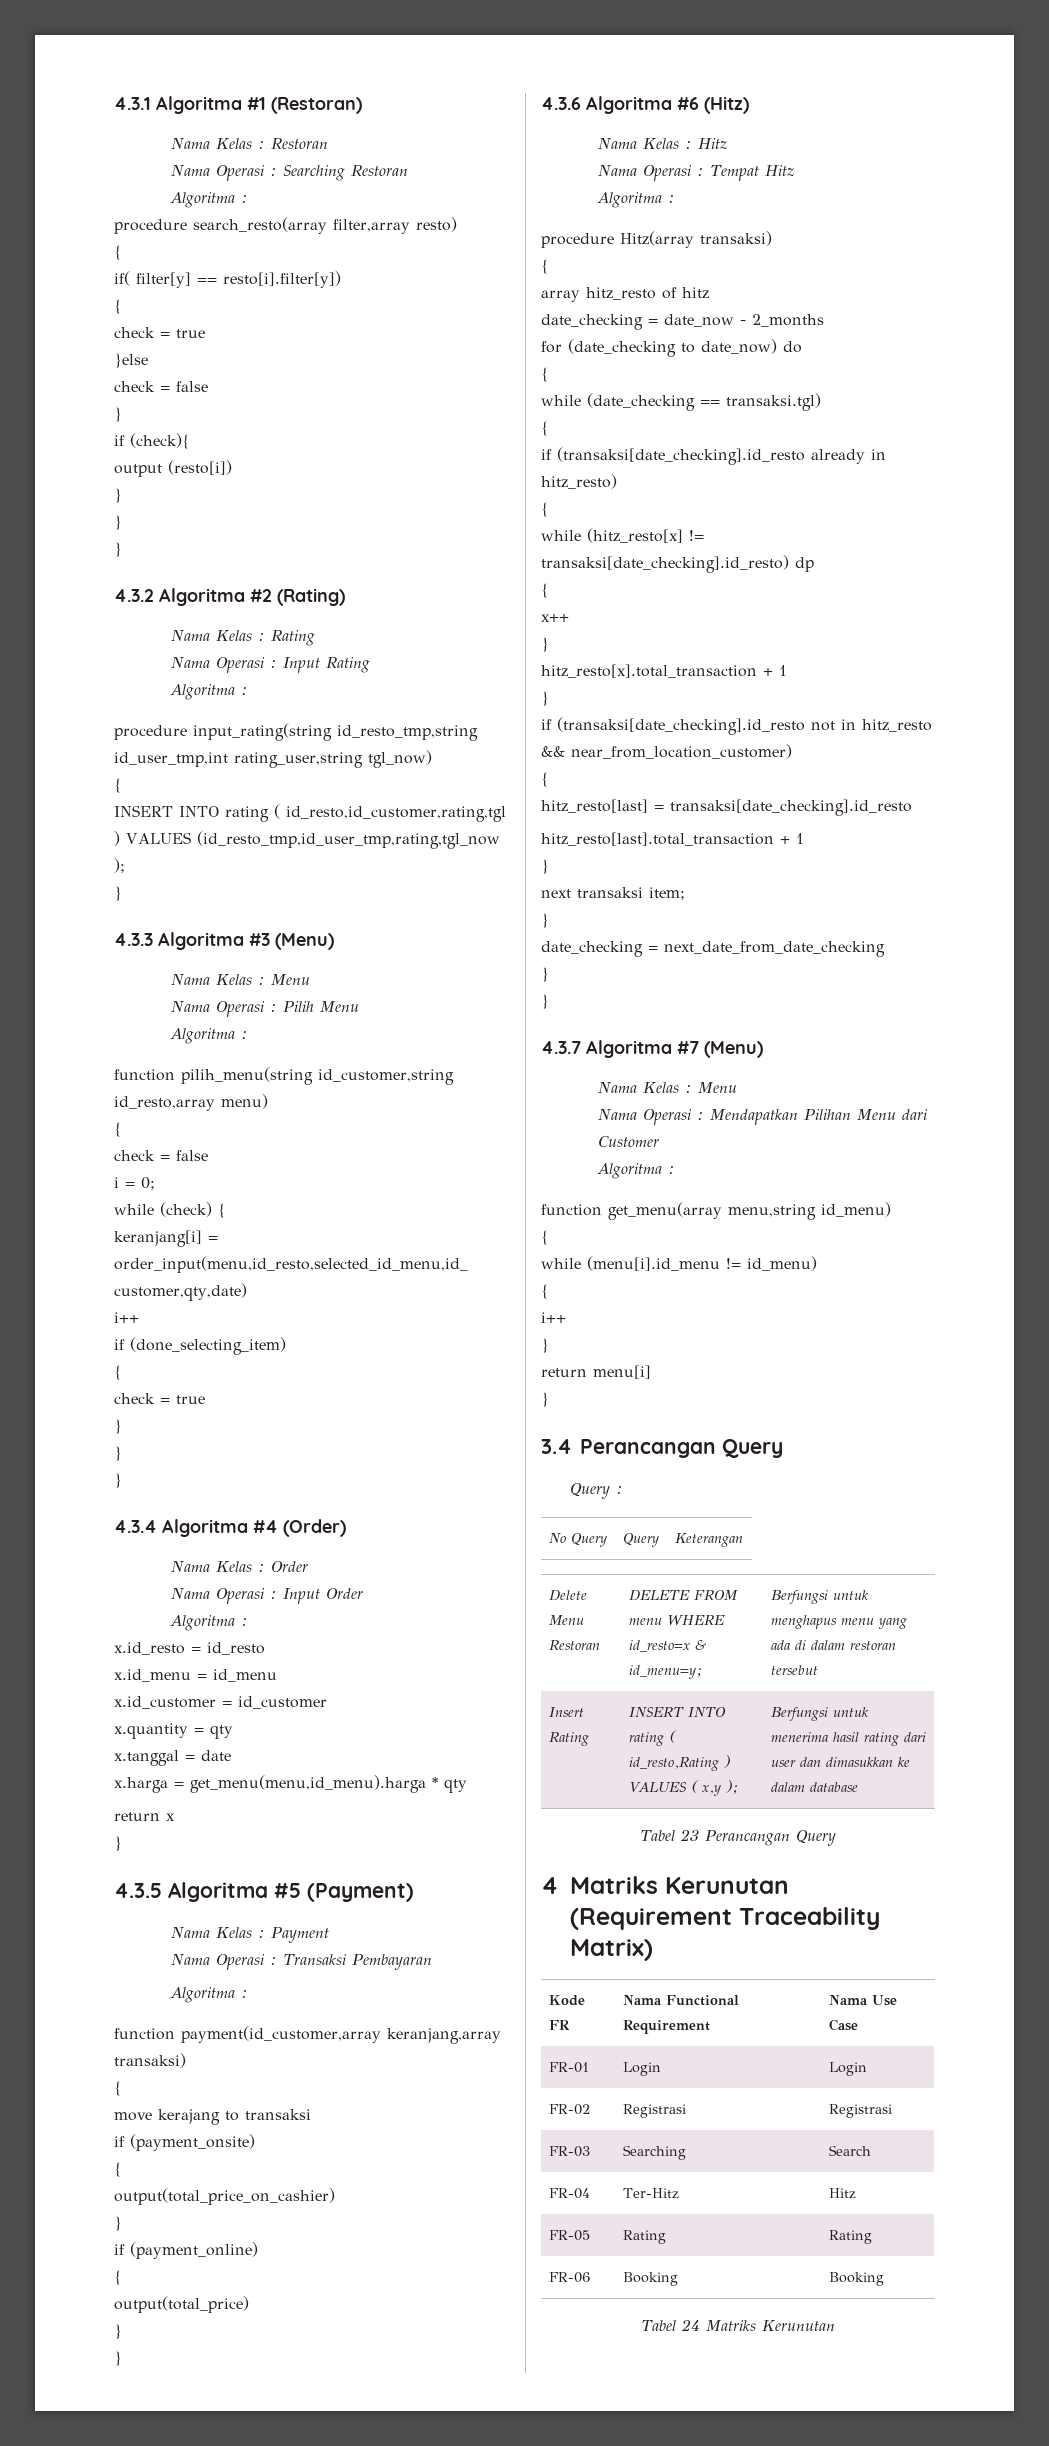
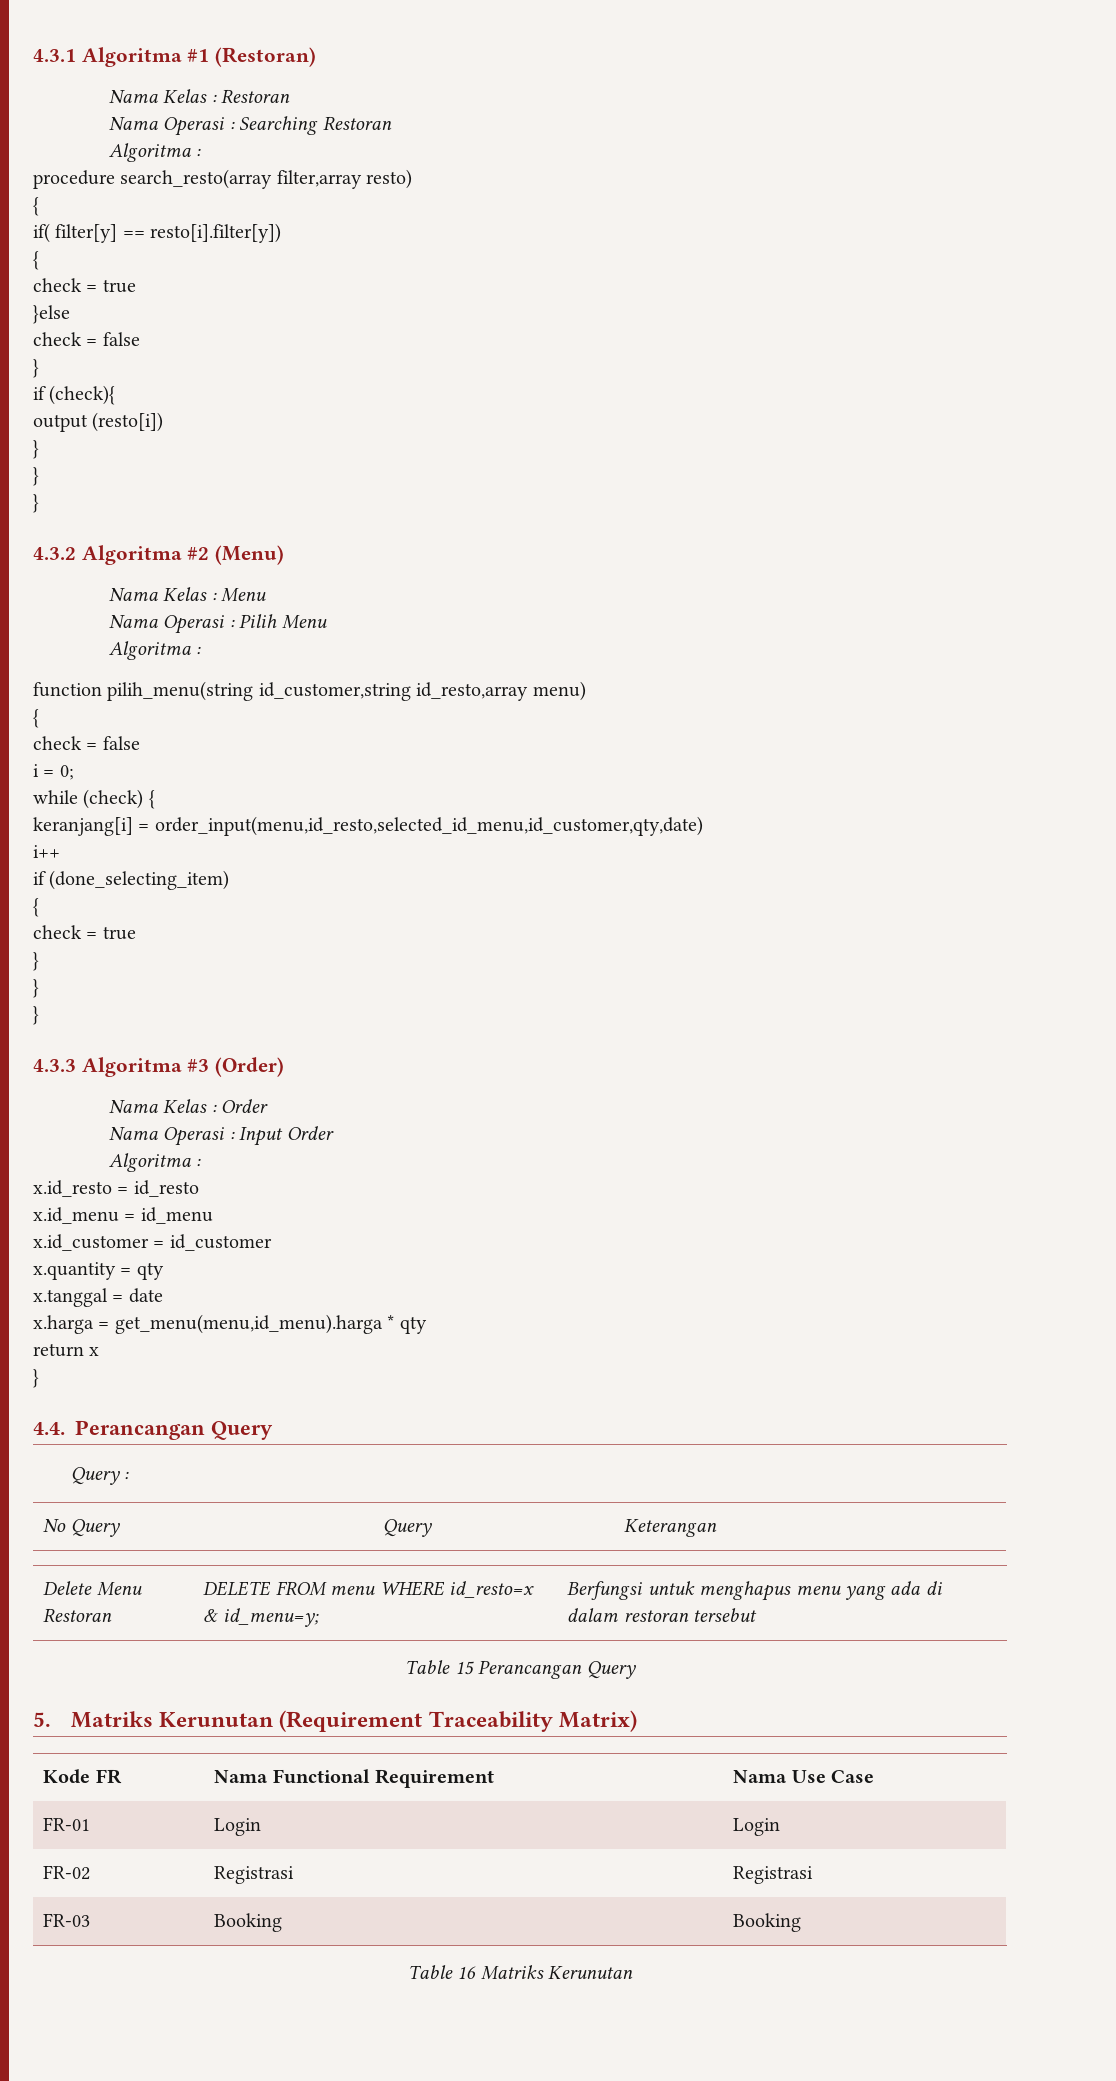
[277,588,345,606] [171,630,316,646] [171,657,371,673] [170,684,249,700] [114,723,478,741] [114,750,432,768] [114,778,122,793] [114,804,506,822] [114,831,500,849] [114,858,125,873] [114,886,122,901] [114,932,270,950] (Rating) // Nama Kelas : Rating // Nama Operasi : Input Rating // Algoritma : // procedure input_rating(string id_resto_tmp,string id_user_tmp,int rating_user,string tgl_now) // { // INSERT INTO rating ( id_resto,id_customer,rating,tgl ) VALUES (id_resto_tmp,id_user_tmp,rating,tgl_now ); // } // 4.3.3 Algoritma #3 -> (210, 553) none
[114,1519,278,1537] 4.3.4 Algoritma #4 -> [33,1057,210,1077] 4.3.3 Algoritma #3
[114,1882,414,1902] [171,1927,330,1943] [171,1954,433,1970] [170,1987,249,2003] [114,2026,501,2044] [114,2053,186,2068] [114,2081,122,2096] [114,2109,311,2125] [114,2134,255,2151] [114,2162,122,2177] [114,2188,335,2205] [114,2216,122,2231] [114,2242,258,2259] [114,2270,122,2285] [114,2296,249,2313] [114,2324,122,2339] [114,2351,122,2366] [541,96,749,114] [598,138,728,149] [598,165,795,181] [597,192,676,208] [541,231,772,248] [541,259,549,274] [541,287,709,302] [541,314,824,330] [541,339,802,357] [541,367,549,382] [541,393,821,411] [541,421,549,436] [541,447,886,465] [541,474,617,489] [541,502,549,517] [541,528,704,543] [541,555,814,573] [541,583,549,598] [541,614,569,622] [541,637,549,652] [541,664,787,678] [541,691,549,706] [541,717,932,735] [541,744,792,759] [541,772,549,787] [541,799,912,816] [541,832,804,846] [541,859,549,874] [541,887,685,900] [541,913,549,928] [541,941,885,957] [541,967,549,982] [541,994,549,1009] [541,1040,763,1058] [598,1082,738,1093] [598,1109,929,1125] [598,1136,660,1147] [597,1163,676,1179] [541,1202,891,1220] [541,1230,549,1245] [541,1256,817,1271] [541,1284,549,1299] [541,1312,566,1323] [541,1338,549,1353] [541,1365,651,1379] [541,1392,549,1407] [541,1439,572,1454] 4.3.5 Algoritma #5 (Payment) // Nama Kelas : Payment // Nama Operasi : Transaksi Pembayaran // Algoritma : // function payment(id_customer,array keranjang,array transaksi) // { // move kerajang to transaksi // if (payment_onsite) // { // output(total_price_on_cashier) // } // if (payment_online) // { // output(total_price) // } // } // 4.3.6 Algoritma #6 (Hitz) // Nama Kelas : Hitz // Nama Operasi : Tempat Hitz // Algoritma : // procedure Hitz(array transaksi) // { // array hitz_resto of hitz // date_checking = date_now - 2_months // for (date_checking to date_now) do // { // while (date_checking == transaksi.tgl) // { // if (transaksi[date_checking].id_resto already in hitz_resto) // { // while (hitz_resto[x] != transaksi[date_checking].id_resto) dp // { // x++ // } // hitz_resto[x].total_transaction + 1 // } // if (transaksi[date_checking].id_resto not in hitz_resto && near_from_location_customer) // { // hitz_resto[last] = transaksi[date_checking].id_resto // hitz_resto[last].total_transaction + 1 // } // next transaksi item; // } // date_checking = next_date_from_date_checking // } // } // 4.3.7 Algoritma #7 (Menu) // Nama Kelas : Menu // Nama Operasi : Mendapatkan Pilihan Menu dari Customer // Algoritma : // function get_menu(array menu,string id_menu) // { // while (menu[i].id_menu != id_menu) // { // i++ // } // return menu[i] // } // 3.4 -> [33,1422,65,1435] 4.4.
[548,1707,584,1717] [548,1732,589,1746] [628,1707,726,1718] [628,1730,677,1746] [628,1755,730,1771] [628,1780,739,1796] [770,1707,869,1721] [770,1732,926,1746] [770,1757,910,1767] [770,1782,858,1792] [640,1829,836,1846] [541,1877,558,1894] // Insert Rating | INSERT INTO rating ( id_resto,Rating ) VALUES ( x,y ); | Berfungsi untuk menerima hasil rating dari user dan dimasukkan ke dalam database // Tabel 23 Perancangan Query // 4 -> [405,1660,636,1679] [33,1712,51,1727] // Table 15 Perancangan Query // 5.
[622,2145,686,2160] [828,2145,871,2156] [548,2188,590,2199] [622,2188,679,2199] [828,2188,856,2199] [548,2230,590,2241] [622,2230,666,2244] [828,2230,872,2244] [548,2272,590,2283] | Searching | Search // FR-04 | Ter-Hitz | Hitz // FR-05 | Rating | Rating // FR-06 -> (91, 1920) none
[641,2319,700,2331] Tabel 24 -> [407,1965,477,1979] Table 16

